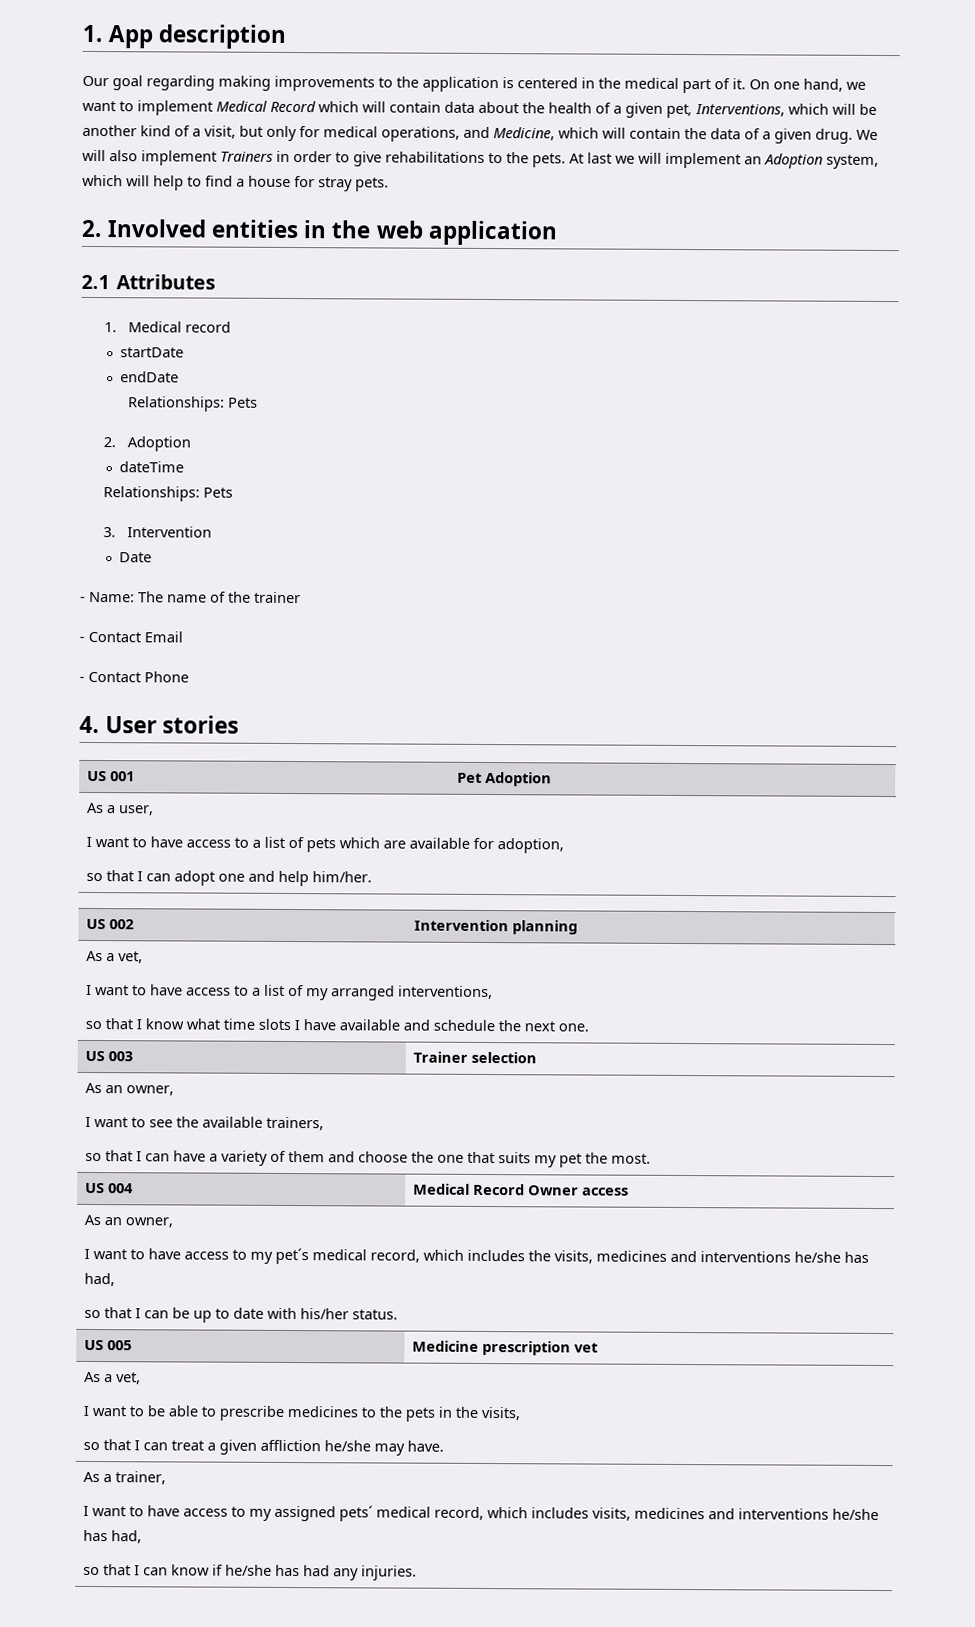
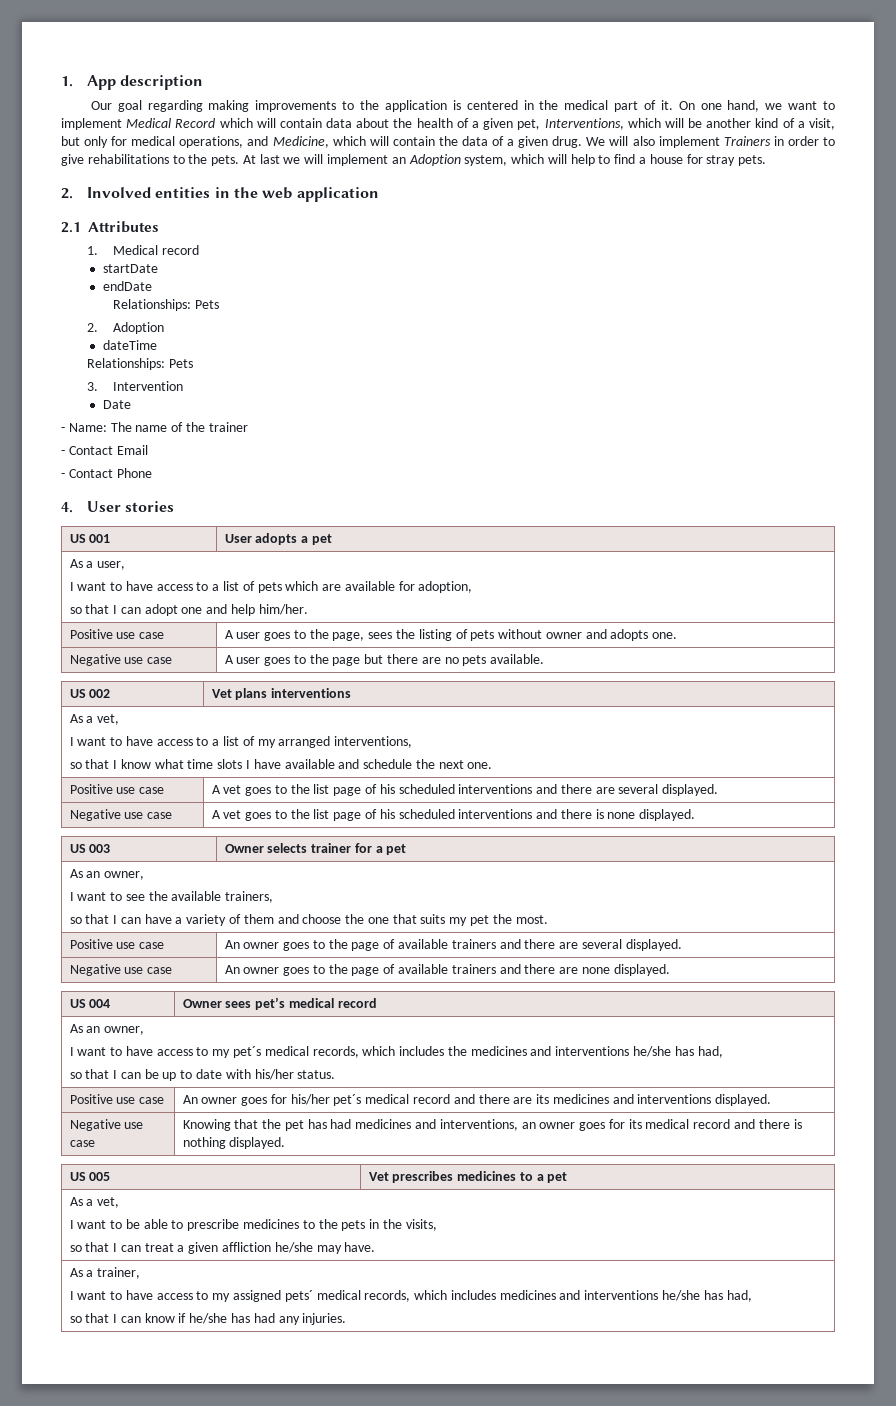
[457,771,553,787] Pet Adoption -> [224,533,332,545] User adopts a pet
(373, 877) none -> [69,629,165,639] [224,629,678,641] [69,654,173,666] [224,654,545,666] // Positive use case | A user goes to the page, sees the listing of pets without owner and adopts one. // Negative use case | A user goes to the page but there are no pets available.
[414,919,579,935] Intervention planning -> [211,688,352,700] Vet plans interventions
[85,1050,134,1062] [413,1051,538,1064] US 003 | Trainer selection -> [69,784,165,794] [211,784,719,796] [69,809,173,821] [211,809,696,821] [69,844,111,853] [224,843,407,855] Positive use case | A vet goes to the list page of his scheduled interventions and there are several displayed. // Negative use case | A vet goes to the list page of his scheduled interventions and there is none displayed. // US 003 | Owner selects trainer for a pet
[85,1182,135,1194] [413,1183,630,1196] US 004 | Medical Record Owner access -> [69,939,165,949] [224,939,682,951] [69,964,173,976] [224,964,670,976] [69,999,111,1008] [182,997,377,1010] Positive use case | An owner goes to the page of available trainers and there are several displayed. // Negative use case | An owner goes to the page of available trainers and there are none displayed. // US 004 | Owner sees pet’s medical record
[370,1249,421,1263] record, -> [312,1046,359,1058] records,
[554,1250,594,1264] visits, -> (467, 1051) none
[84,1339,133,1351] [412,1340,599,1356] US 005 | Medicine prescription vet -> [69,1094,165,1104] [182,1094,772,1106] [69,1119,144,1131] [69,1140,95,1147] [182,1119,802,1131] [182,1137,286,1149] [69,1172,111,1181] [368,1171,568,1183] Positive use case | An owner goes for his/her pet´s medical record and there are its medicines and interventions displayed. // Negative use case | Knowing that the pet has had medicines and interventions, an owner goes for its medical record and there is nothing displayed. // US 005 | Vet prescribes medicines to a pet
[434,1506,632,1521] record, which includes visits, -> [364,1290,496,1302] records, which includes

